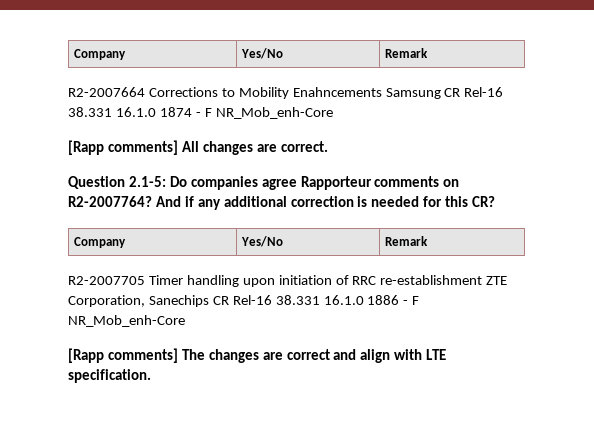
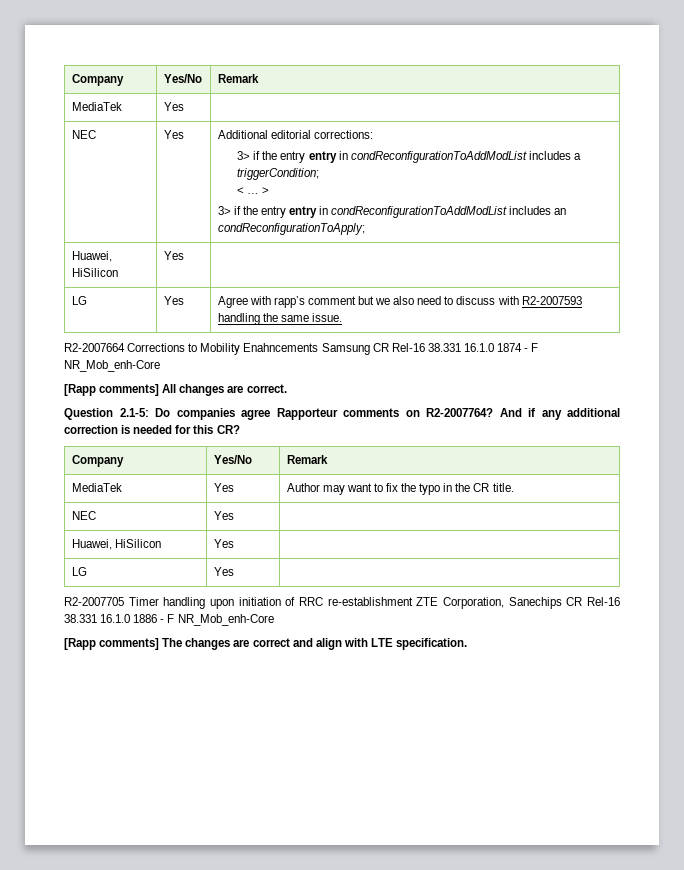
[74,49,127,60] [241,48,284,59] [385,48,429,58] Company | Yes/No | Remark -> [71,74,124,86] [163,74,202,83] [217,74,259,83] [71,102,122,111] [163,102,184,111] [71,130,96,139] [163,130,184,139] [217,130,373,139] [237,151,581,163] [237,168,320,180] [237,187,270,194] [217,206,567,218] [217,223,365,235] [71,251,112,262] [71,268,118,277] [163,251,184,260] [71,296,87,305] [163,296,184,305] [217,296,582,308] [217,313,342,325] Company | Yes/No | Remark // MediaTek | Yes | // NEC | Yes | Additional editorial corrections: // 3> if the entry entry in condReconfigurationToAddModList includes a triggerCondition; // < … > // 3> if the entry entry in condReconfigurationToAddModList includes an condReconfigurationToApply; // Huawei, HiSilicon | Yes | // LG | Yes | Agree with rapp’s comment but we also need to discuss with R2-2007593 handling the same issue.
(429, 241) none -> [71,483,122,492] [213,483,234,492] [286,483,514,495] [71,511,96,520] [213,511,234,520] [71,539,161,550] [213,539,234,548] [71,567,87,576] [213,567,234,576] // MediaTek | Yes | Author may want to fix the typo in the CR title. // NEC | Yes | // Huawei, HiSilicon | Yes | // LG | Yes |

